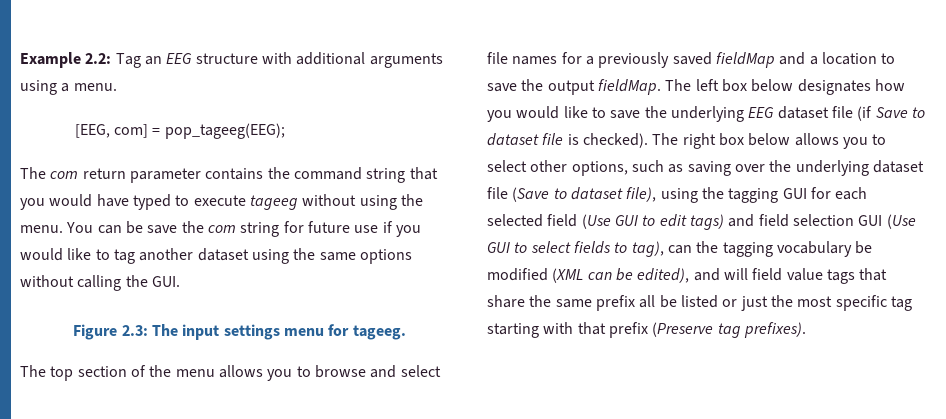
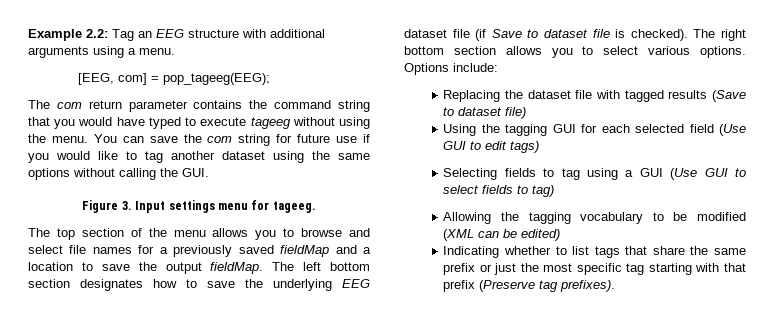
[125,221,143,234] be -> (144, 139) none
[121,324,220,340] 2.3: The input -> [121,201,166,213] 3. Input
[721,79,905,95] [487,106,588,122] box below designates how you would like -> [330,262,370,271] [28,279,177,291] bottom section designates how
[718,133,791,146] box below -> [404,46,496,55] bottom section
[530,160,924,176] [487,187,508,199] other options, such as saving over the underlying dataset file -> [648,46,746,58] [404,63,498,75] [443,90,708,102] various options. Options include: // Replacing the dataset file with tagged results
[626,187,698,203] file), using -> [505,107,527,119] [443,124,477,136] file) // Using
[728,214,854,227] and field selection -> [443,168,634,180] // Selecting fields to tag using a
[631,241,692,257] tag), can -> [532,185,555,197] [443,212,492,224] tag) // Allowing
(852, 249) none -> [652,212,664,221] to
[637,268,823,283] edited), and will field value -> [521,229,561,241] [443,246,590,258] edited) // Indicating whether to list
[639,295,718,308] all be listed -> (476, 269) none

